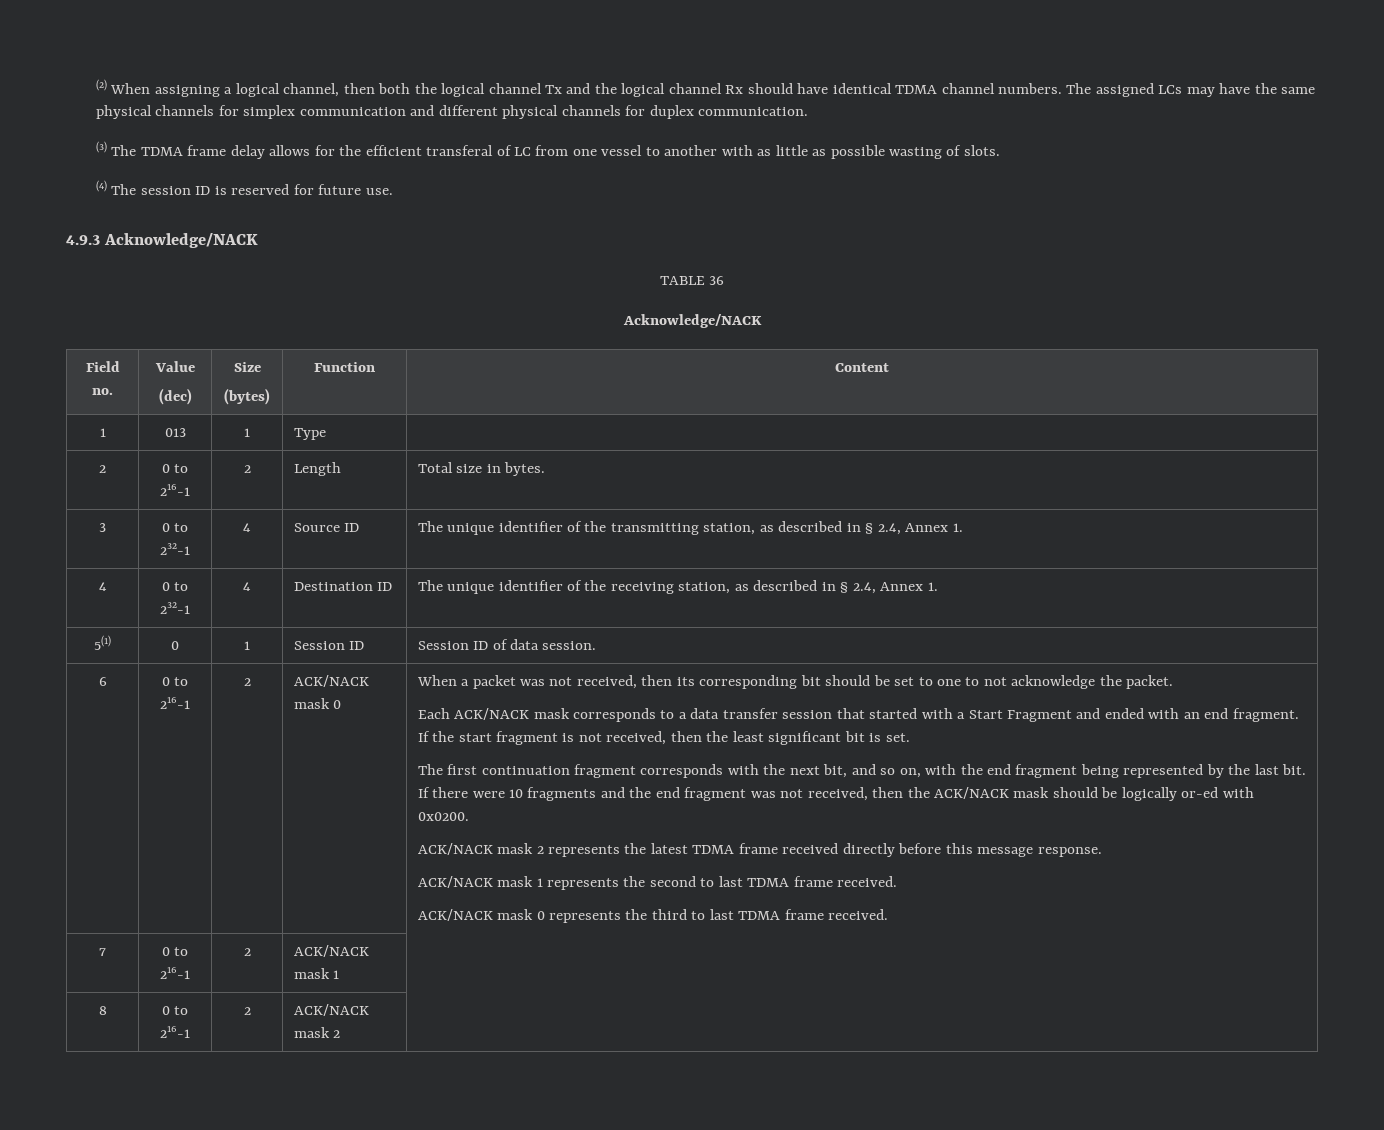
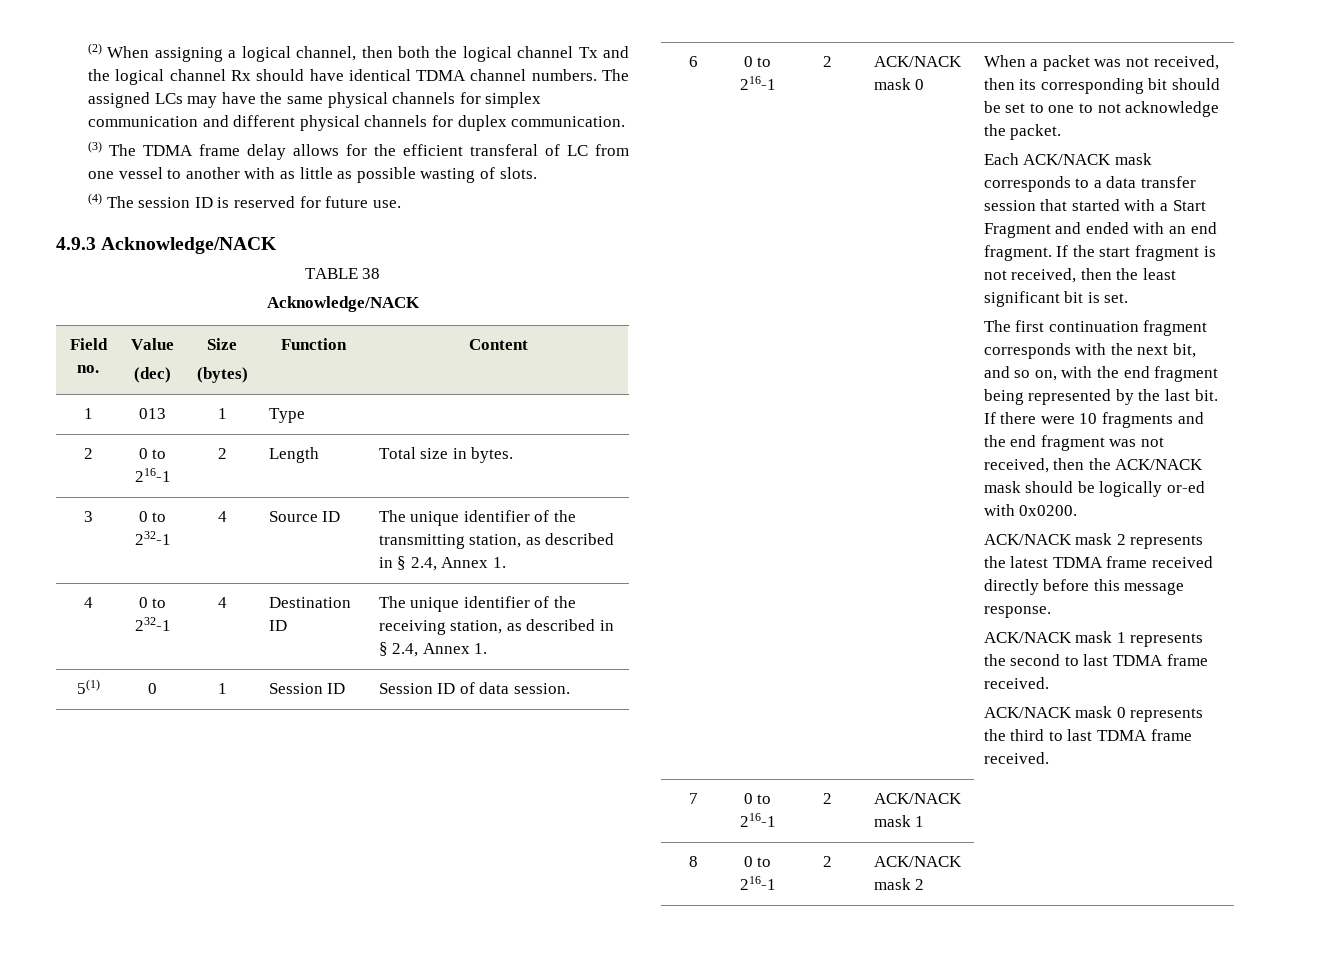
[709,276,725,285] 36 -> [362,268,381,279] 38

